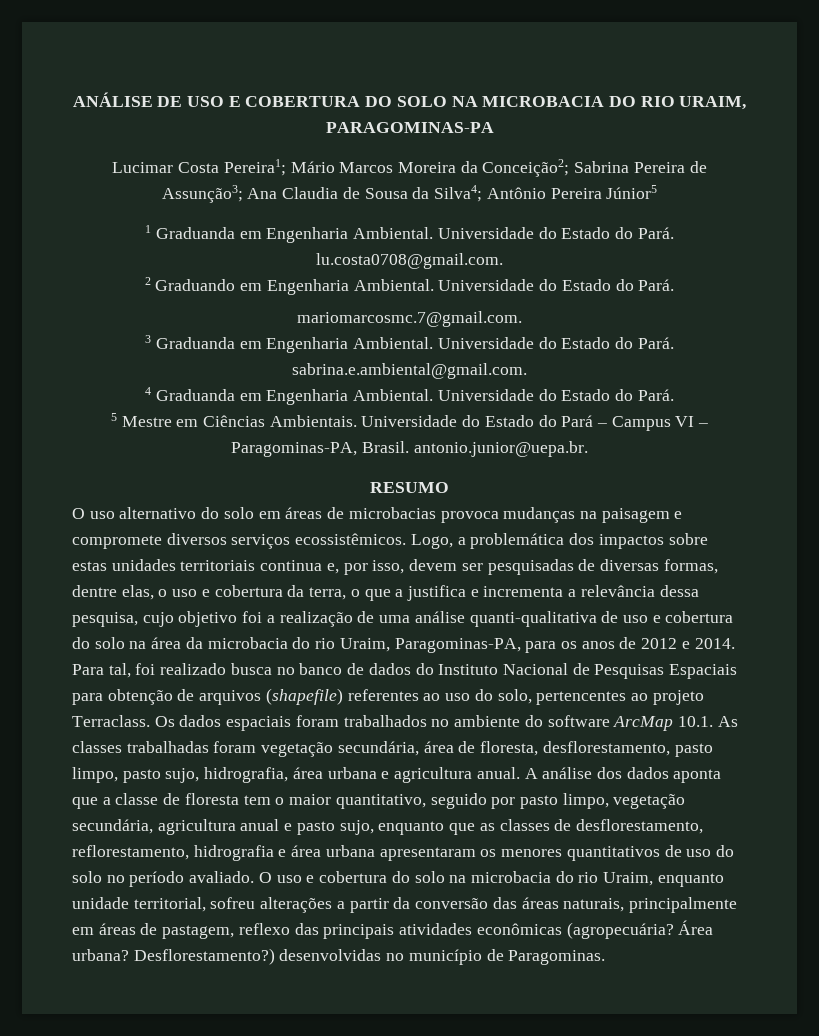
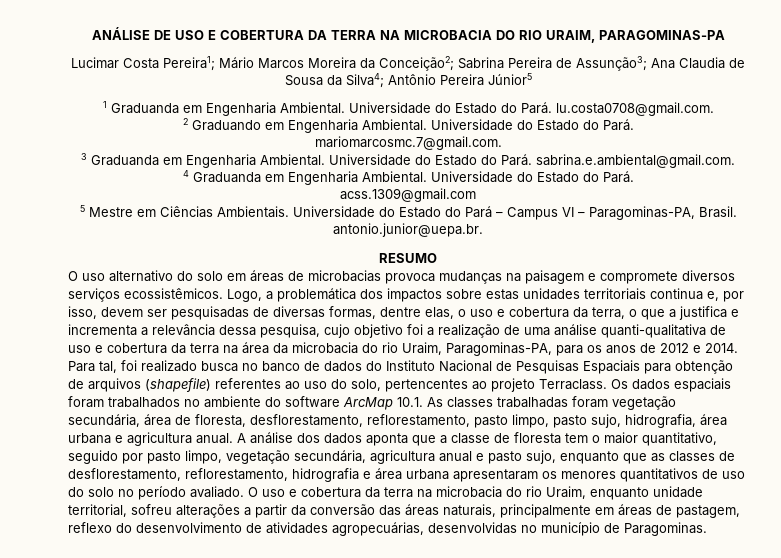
[365,96,447,107] DO SOLO -> [307,30,376,40] DA TERRA
(674, 395) none -> [340,188,476,202] // acss.1309@gmail.com
[72,637,125,649] do solo -> [171,343,219,354] da terra
(670, 748) none -> [367,414,470,427] reflorestamento,
[391,871,445,883] do solo -> [365,487,413,498] da terra
[294,920,714,939] [72,948,275,965] das principais atividades econômicas (agropecuária? Área urbana? Desflorestamento?) -> [116,522,424,536] do desenvolvimento de atividades agropecuárias,

